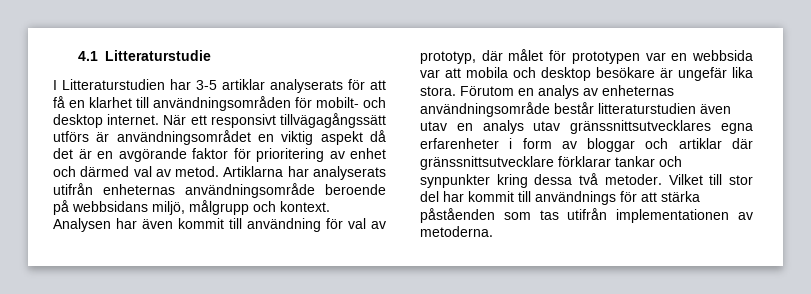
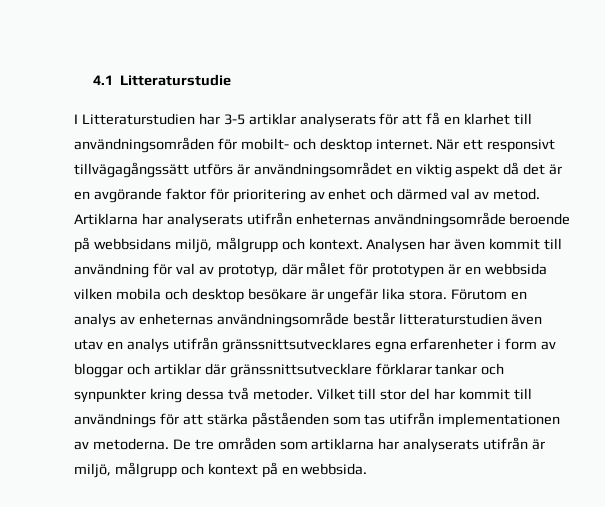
[645,52,666,61] var -> [448,264,462,275] är
[420,68,461,78] var att -> [74,288,112,300] vilken
[533,121,561,131] utav -> [172,337,218,350] utifrån
(493, 231) none -> [172,437,546,453] [74,462,368,478] De tre områden som artiklarna har analyserats utifrån är miljö, målgrupp och kontext på en webbsida.

